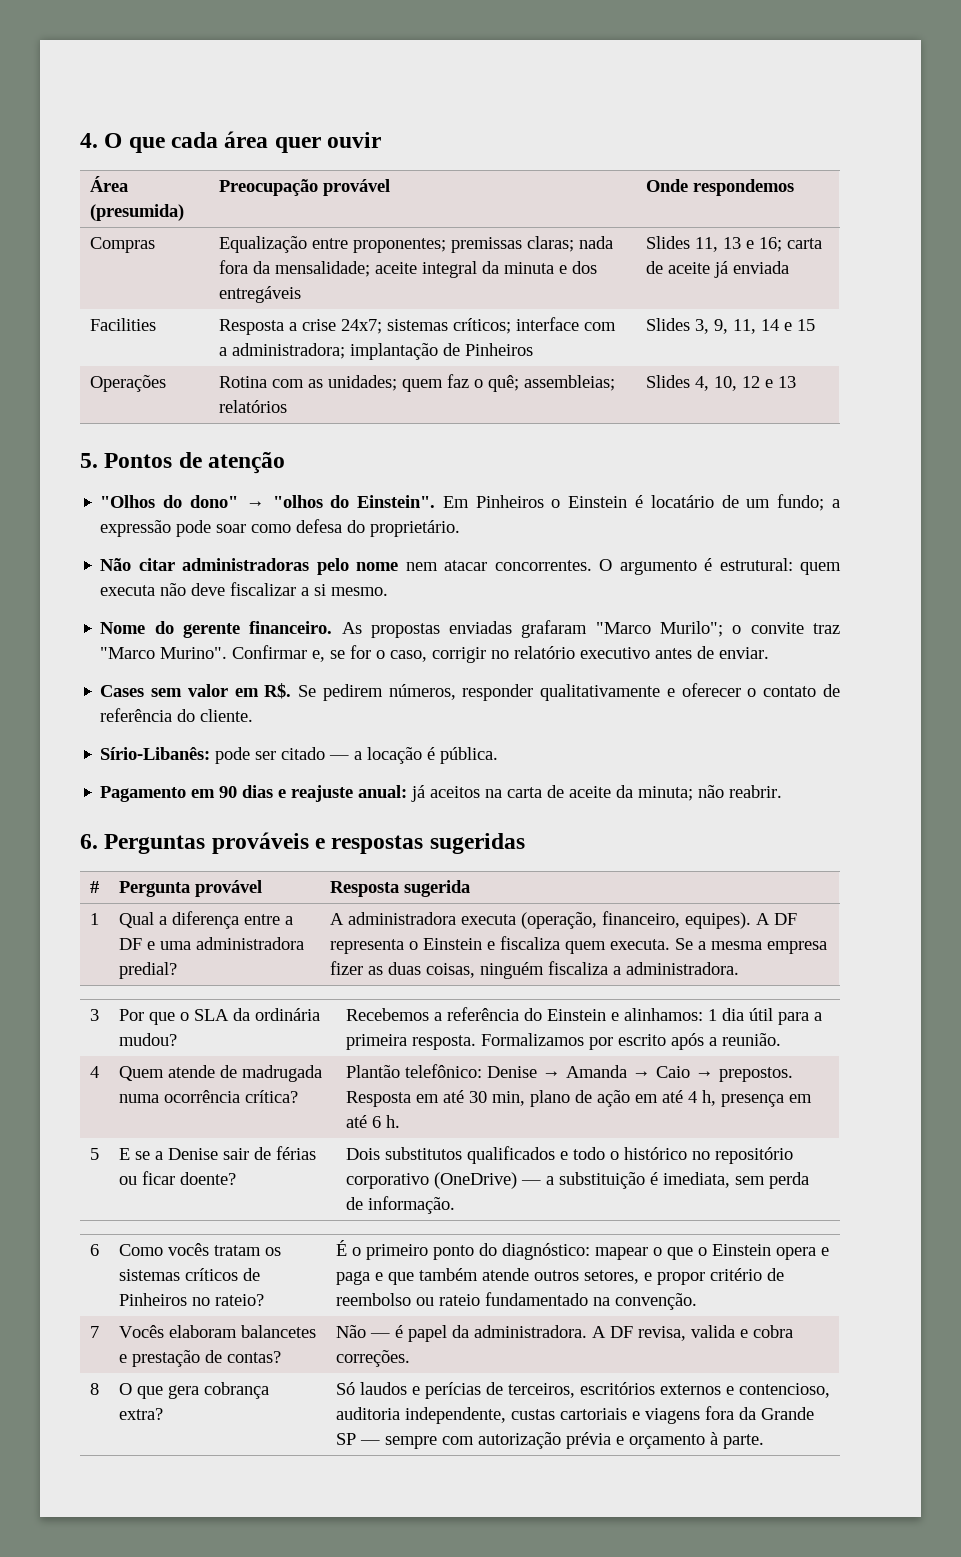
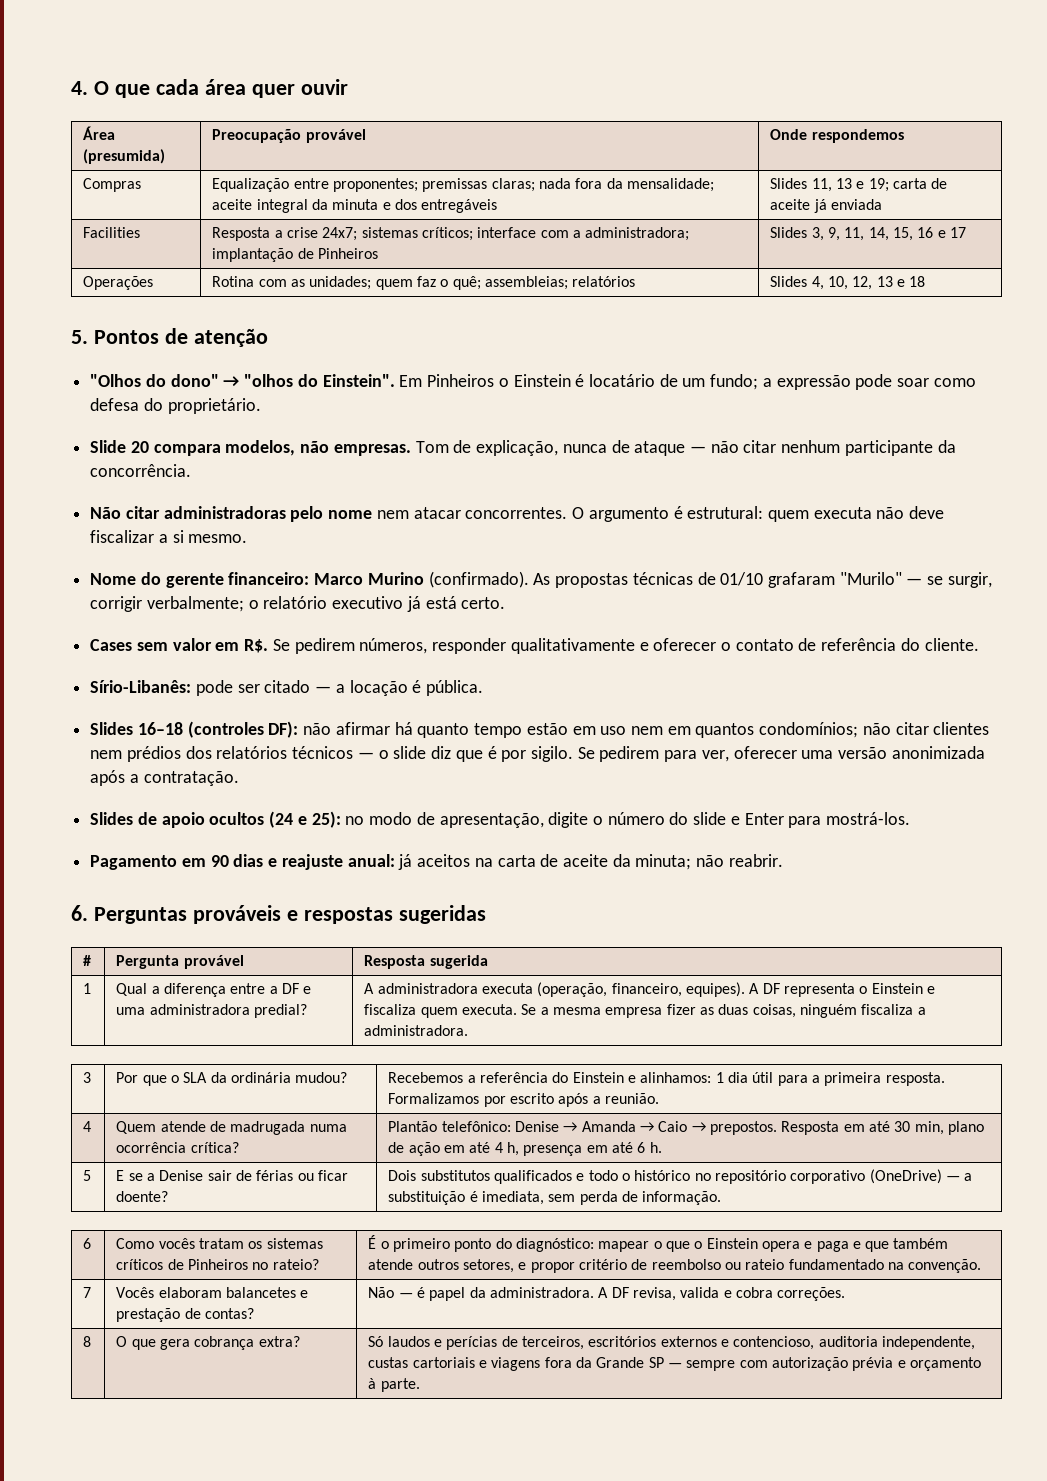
[758,237,782,252] 16; -> [868,178,889,192] 19;
[760,319,815,331] 14 e 15 -> [868,227,966,241] 14, 15, 16 e 17
[741,376,796,388] 12 e 13 -> [852,276,926,290] 12, 13 e 18
(461, 528) none -> [90,440,956,456] [90,464,192,477] // Slide 20 compara modelos, não empresas. Tom de explicação, nunca de ataque — não citar nenhum participante da concorrência.
[249,620,840,638] [100,645,770,663] financeiro. As propostas enviadas grafaram "Marco Murilo"; o convite traz "Marco Murino". Confirmar e, se for o caso, corrigir no relatório executivo antes de enviar. -> [228,571,992,588] [90,596,506,612] financeiro: Marco Murino (confirmado). As propostas técnicas de 01/10 grafaram "Murilo" — se surgir, corrigir verbalmente; o relatório executivo já está certo.
(499, 755) none -> [90,721,990,738] [90,746,985,762] [90,770,239,786] [90,811,911,828] // Slides 16–18 (controles DF): não afirmar há quanto tempo estão em uso nem em quantos condomínios; não citar clientes nem prédios dos relatórios técnicos — o slide diz que é por sigilo. Se pedirem para ver, oferecer uma versão anonimizada após a contratação. // Slides de apoio ocultos (24 e 25): no modo de apresentação, digite o número do slide e Enter para mostrá-los.

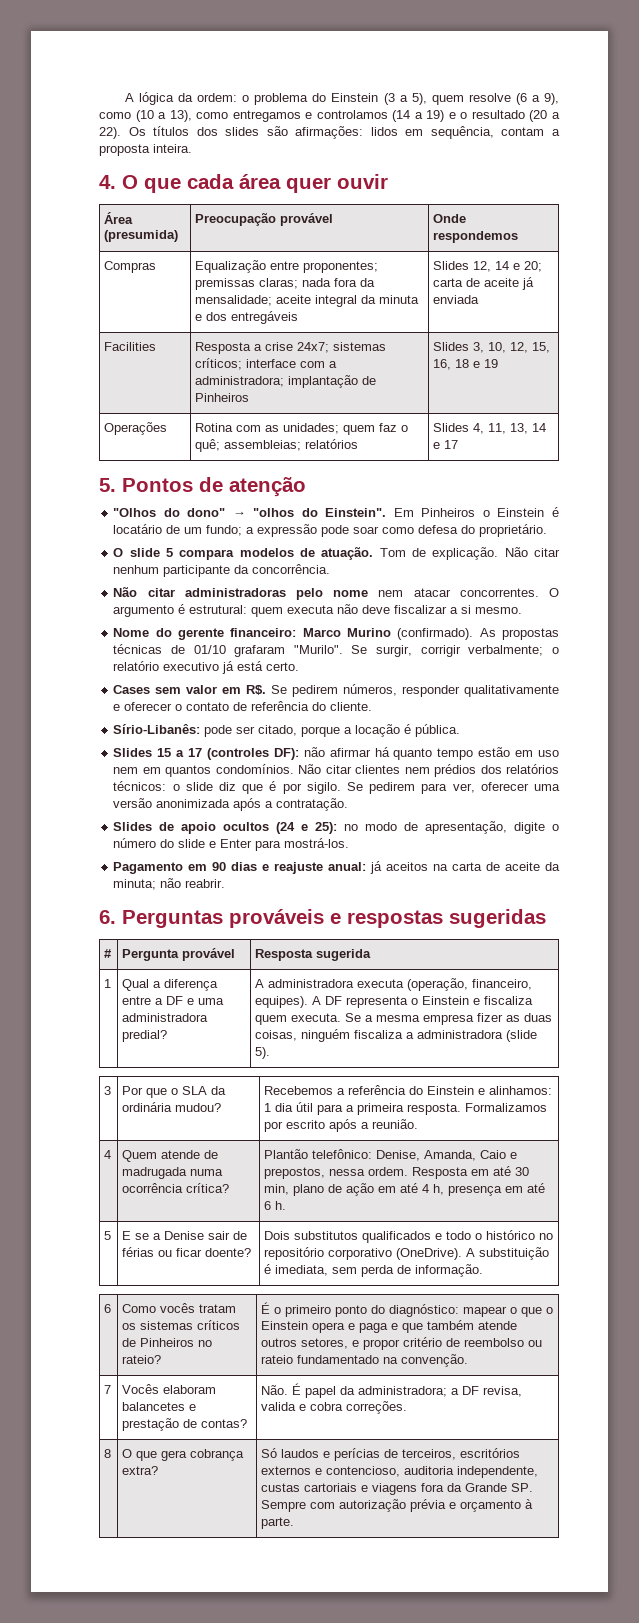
(71, 88) none -> [125,92,559,105] [99,110,561,122] [99,126,560,139] [99,144,192,156] A lógica da ordem: o problema do Einstein (3 a 5), quem resolve (6 a 9), como (10 a 13), como entregamos e controlamos (14 a 19) e o resultado (20 a 22). Os títulos dos slides são afirmações: lidos em sequência, contam a proposta inteira. //
[811,178,889,192] 11, 13 e 19; -> [473,261,543,272] 12, 14 e 20;
[827,227,966,241] 9, 11, 14, 15, 16 e 17 -> [488,342,551,353] [433,359,499,370] 10, 12, 15, 16, 18 e 19
[827,276,926,290] 10, 12, 13 e 18 -> [488,423,547,434] [433,440,459,449] 11, 13, 14 e 17
[90,440,739,456] Slide 20 compara modelos, não empresas. Tom de explicação, nunca de ataque — não -> [113,547,528,560] O slide 5 compara modelos de atuação. Tom de explicação. Não
[839,572,944,585] "Murilo" — se -> [293,645,368,654] "Murilo". Se
[264,680,332,693] citado — -> [258,725,341,737] citado, porque
[137,722,183,735] 16–18 -> [157,748,202,757] 15 a 17
[759,722,891,738] condomínios; não -> [215,764,322,774] condomínios. Não
[292,746,374,759] técnicos — -> [113,781,167,791] técnicos:
[364,1025,469,1036] administradora. -> [417,1030,538,1042] [255,1047,271,1059] administradora (slide 5).
[514,1121,777,1135] Denise → Amanda → Caio → prepostos. -> [376,1150,518,1161] [264,1167,409,1179] Denise, Amanda, Caio e prepostos, nessa ordem.
[869,1169,973,1184] (OneDrive) — a -> [396,1248,476,1260] (OneDrive). A
[368,1287,609,1301] Não — é papel da administradora. A -> [261,1383,460,1398] Não. É papel da administradora; a
[648,1357,736,1371] SP — sempre -> [511,1483,534,1492] [261,1500,307,1512] SP. Sempre

